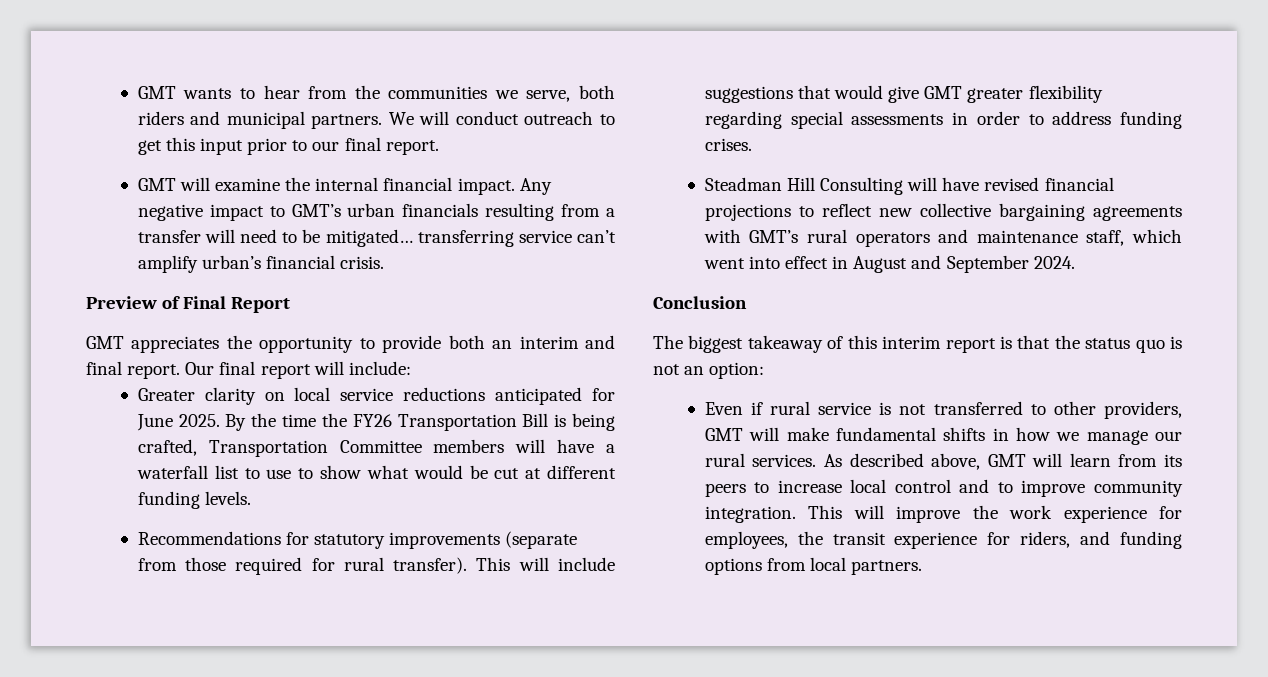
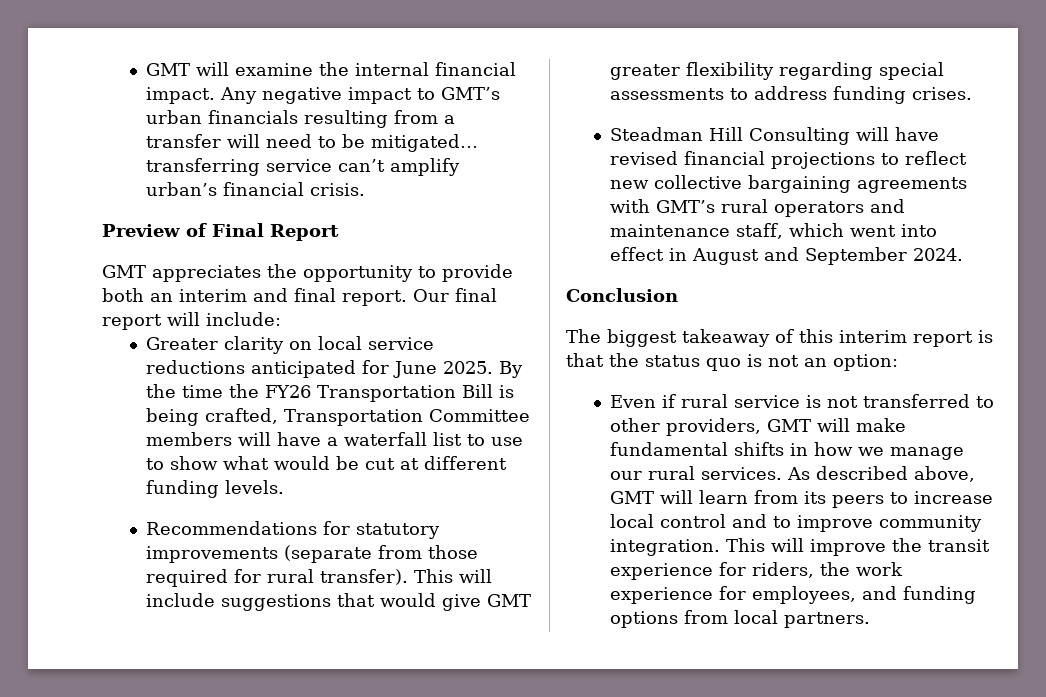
[137,85,615,102] [137,111,616,129] [137,137,439,155] [137,178,176,191] GMT wants to hear from the communities we serve, both riders and municipal partners. We will conduct outreach to get this input prior to our final report. // GMT -> [145,63,190,76] GMT
[952,111,1020,125] in order -> (724, 94) none
[1009,505,1182,523] [704,531,1071,549] work experience for employees, the transit experience for riders, -> [927,539,990,552] [609,562,903,580] [609,586,856,604] transit experience for riders, the work experience for employees,

